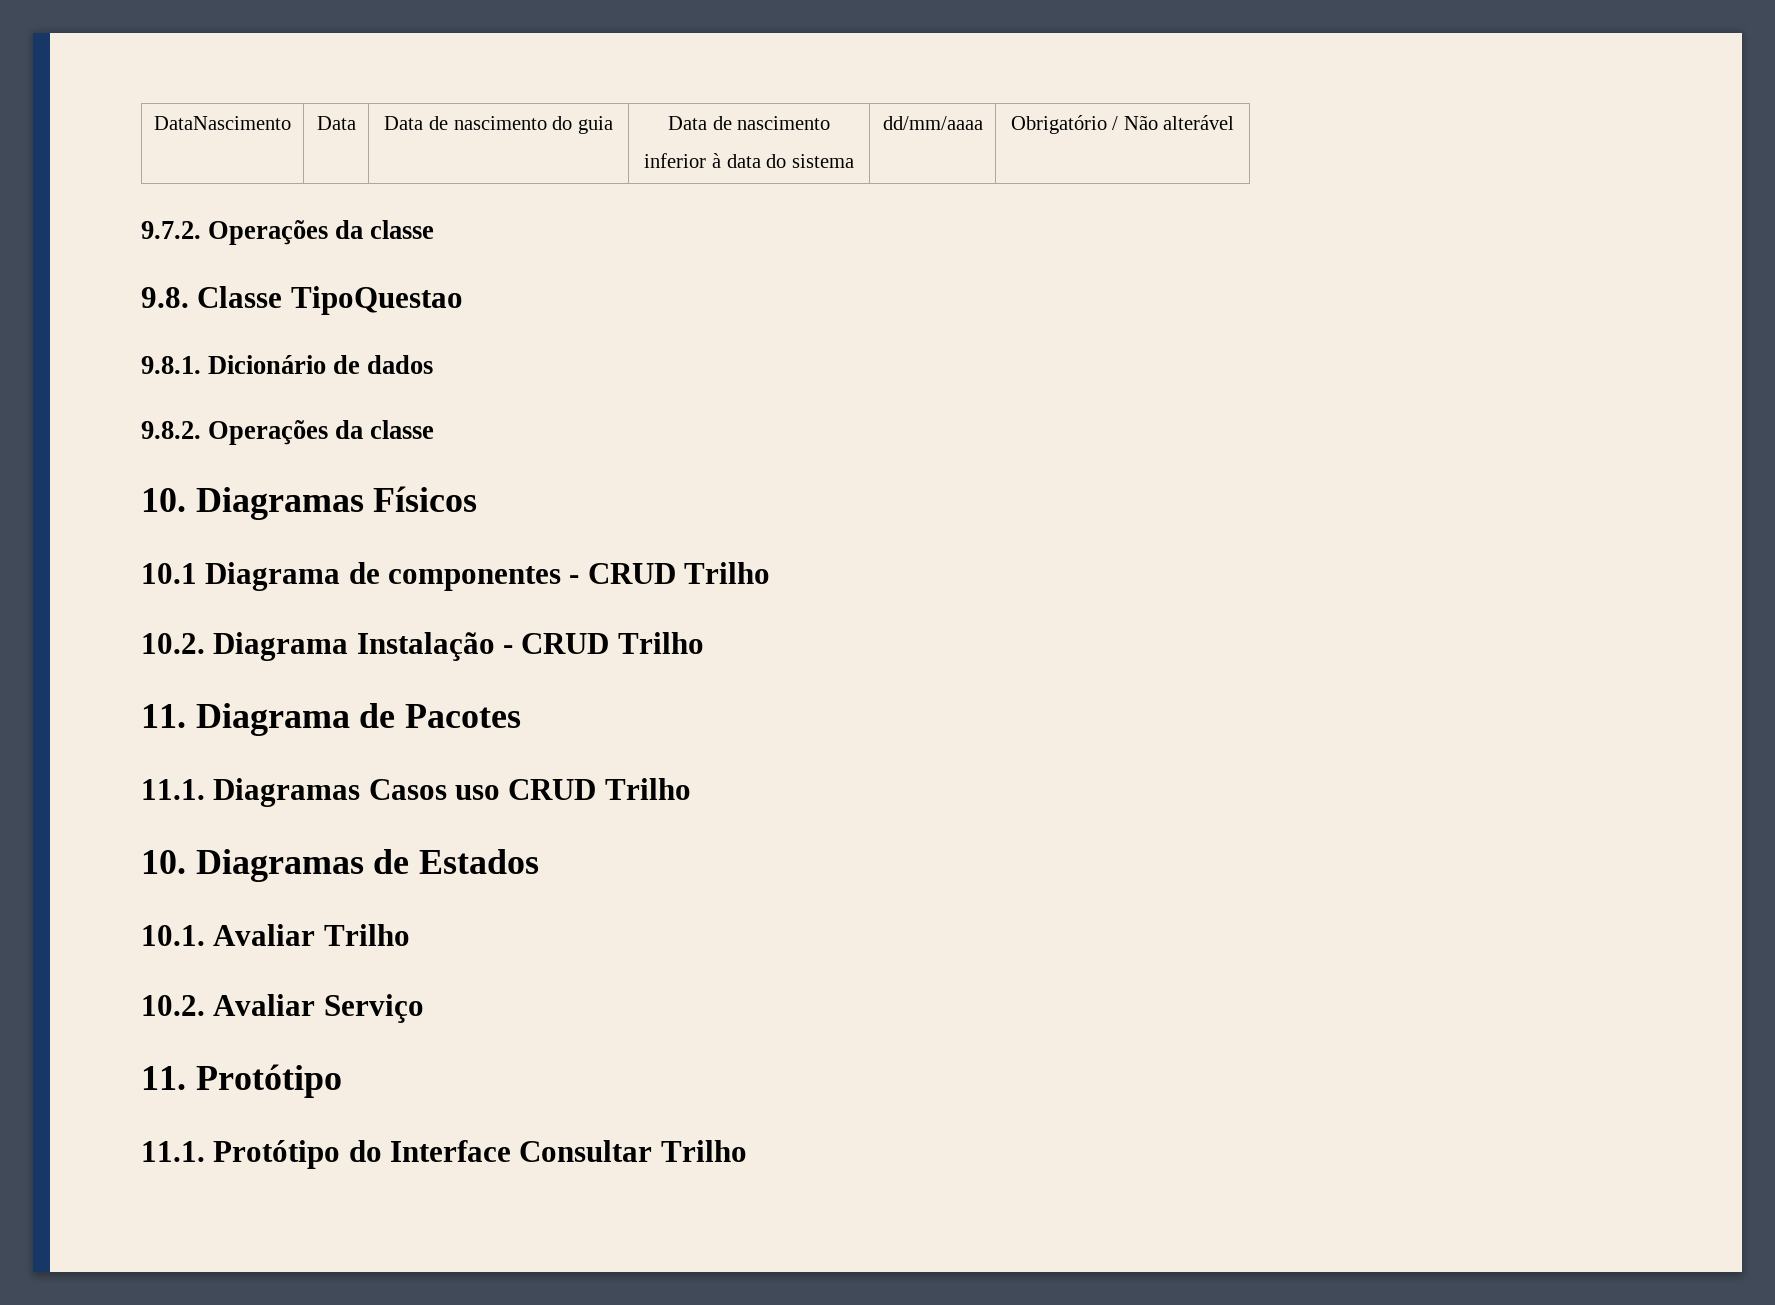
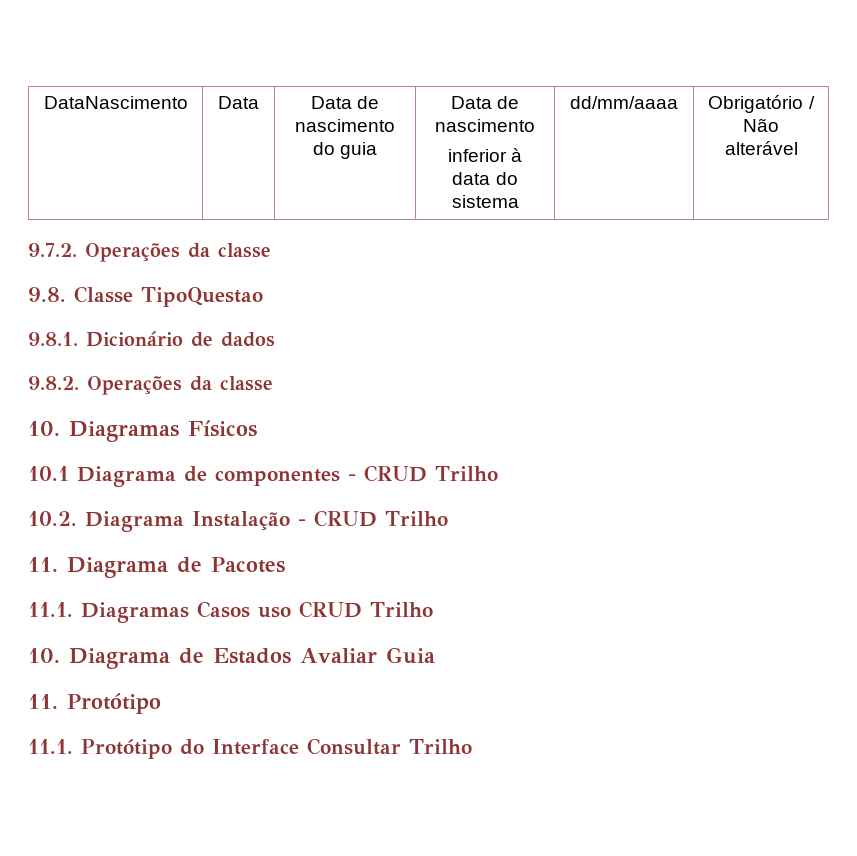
[195,849,364,882] Diagramas -> [69,648,170,669] Diagrama
[141,924,410,946] [141,994,424,1023] // 10.1. Avaliar Trilho // 10.2. Avaliar Serviço -> [300,647,435,664] Avaliar Guia

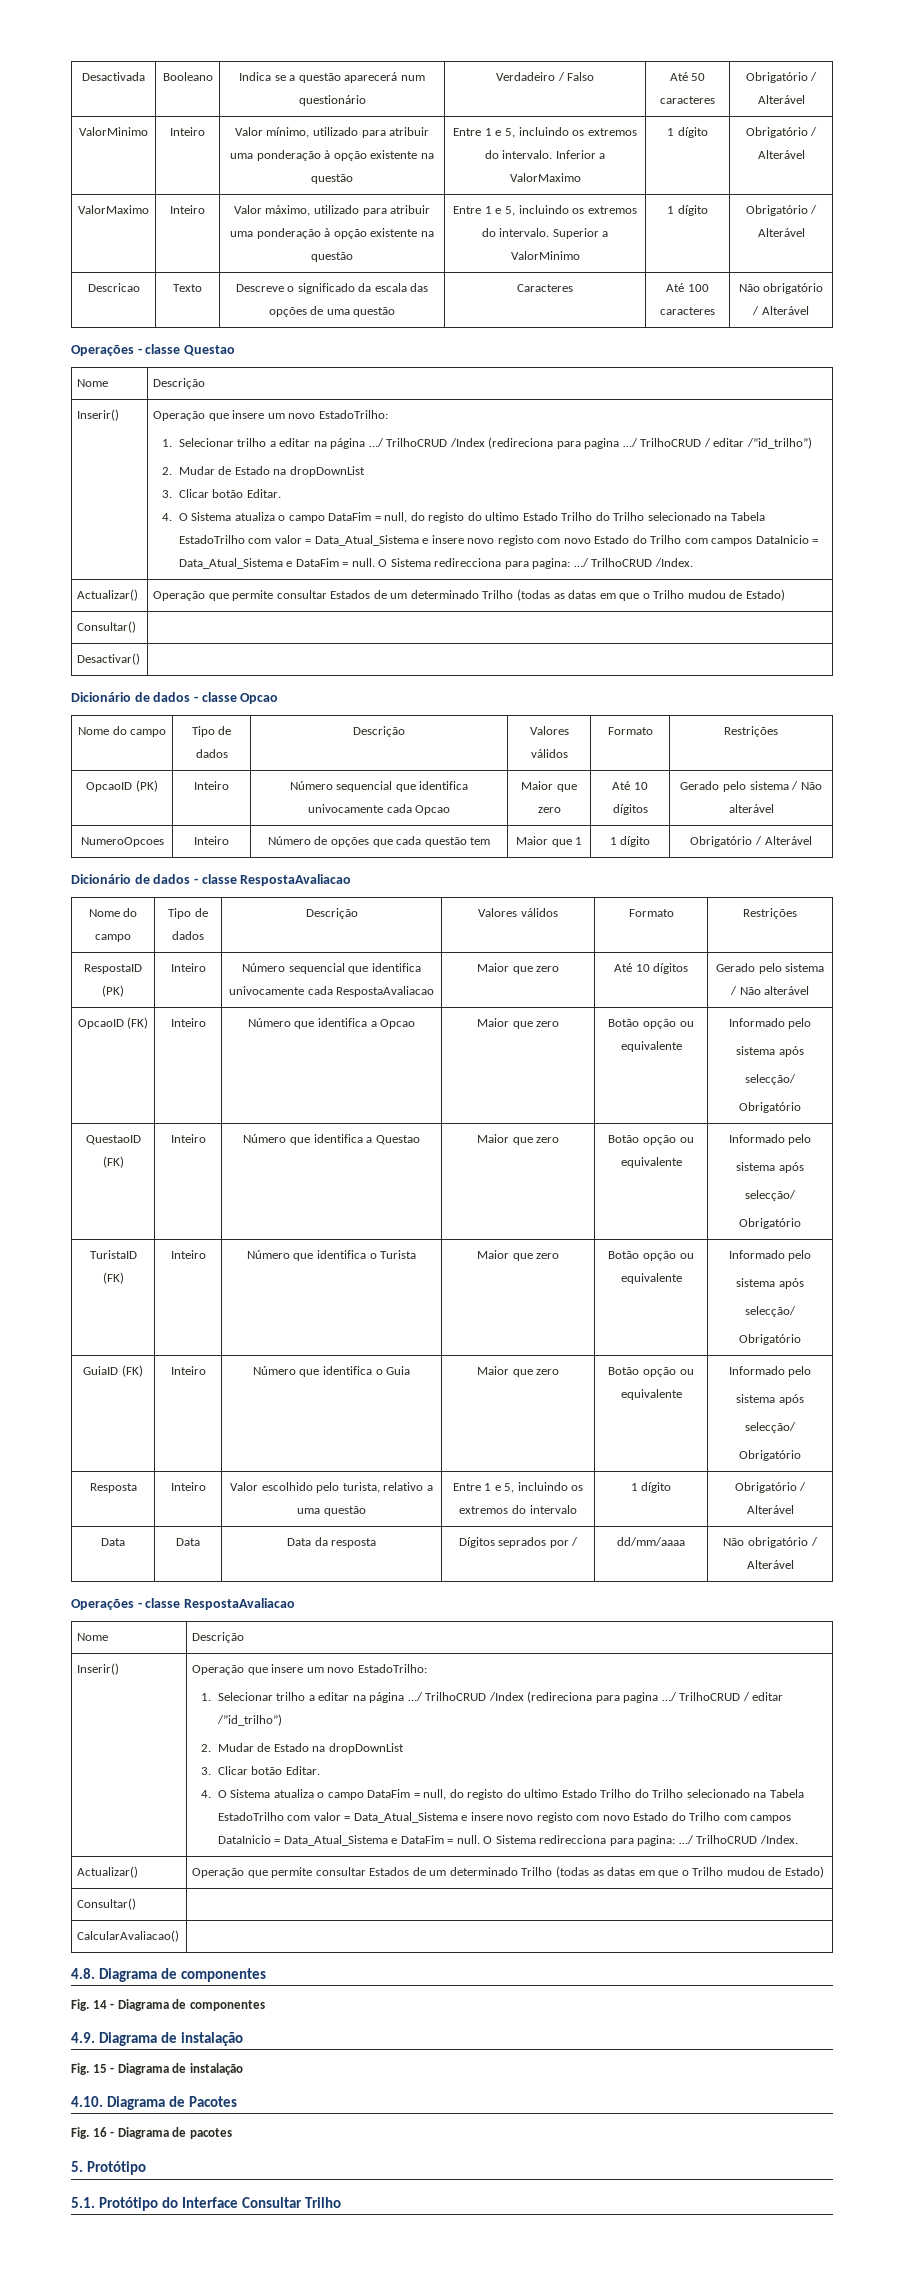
[43,96,188,109] [218,96,259,109] [310,96,380,109] [295,119,395,132] [312,142,378,159] [450,96,520,109] [435,119,535,132] [447,148,523,162] [452,172,518,185] [451,195,519,208] [570,96,678,109] [708,95,815,113] [743,118,779,132] [724,141,798,155] [28,243,271,262] [28,286,263,307] [28,331,275,347] [28,376,273,395] [28,420,257,442] [28,465,498,487] [28,510,448,532] [28,557,285,578] [28,601,433,623] [28,647,435,669] [28,694,58,709] DataNascimento | Data | Data de nascimento do guia | Data de nascimento // inferior à data do sistema | dd/mm/aaaa | Obrigatório / Não alterável // 9.7.2. Operações da classe // 9.8. Classe TipoQuestao // 9.8.1. Dicionário de dados // 9.8.2. Operações da classe // 10. Diagramas Físicos // 10.1 Diagrama de componentes - CRUD Trilho // 10.2. Diagrama Instalação - CRUD Trilho // 11. Diagrama de Pacotes // 11.1. Diagramas Casos uso CRUD Trilho // 10. Diagrama de Estados Avaliar Guia // 11. -> [82,72,145,81] [162,72,213,81] [239,72,425,83] [298,95,366,106] [495,72,595,81] [669,72,706,81] [660,96,715,104] [745,72,818,83] [757,95,805,104] [79,127,148,136] [170,127,205,136] [234,127,430,138] [230,150,434,161] [311,174,353,184] [453,127,637,138] [484,150,606,159] [509,173,581,182] [667,127,708,138] [745,127,818,138] [757,150,805,159] [78,205,149,214] [170,205,205,214] [233,205,431,216] [230,228,434,239] [311,252,353,262] [453,205,637,216] [481,228,609,239] [510,251,580,260] [667,205,708,216] [745,205,818,216] [757,228,805,237] [87,283,140,292] [173,284,202,292] [235,283,429,294] [268,306,396,317] [517,284,573,292] [666,283,709,292] [660,307,715,315] [738,283,824,294] [752,306,809,315] [71,344,235,356] [77,379,109,387] [153,378,206,389] [77,409,120,421] [153,410,388,421] [162,437,812,449] [162,466,365,477] [162,489,281,498] [162,512,765,523] [178,535,819,546] [178,558,693,569] [77,589,139,601] [153,589,785,601] [77,621,137,633] [77,653,141,665] [71,692,279,704] [77,726,167,737] [191,726,232,737] [195,749,228,758] [353,726,405,737] [529,726,569,735] [530,749,568,758] [607,727,653,735] [724,726,778,737] [86,780,158,792] [194,781,229,790] [289,781,469,792] [307,804,451,815] [521,781,577,792] [537,807,561,813] [612,781,648,790] [612,804,648,815] [680,781,822,792] [728,804,774,813] [80,837,164,847] [194,836,229,845] [267,836,491,847] [515,836,583,847] [609,836,651,847] [690,836,812,847] [71,874,352,886] [88,908,138,917] [95,934,131,942] [168,908,208,919] [172,931,204,940] [305,908,358,919] [478,908,558,917] [628,909,674,917] [743,908,797,919] [84,964,142,974] [102,985,124,997] [170,963,206,972] [242,963,421,974] [228,986,435,997] [476,963,560,974] [613,963,689,974] [715,963,825,974] [729,986,810,995] [77,1017,149,1029] [170,1018,206,1027] [247,1018,416,1029] [476,1018,560,1029] [608,1019,694,1029] [620,1041,682,1052] [728,1018,812,1029] [736,1046,804,1057] [745,1074,796,1085] [739,1102,801,1113] [85,1135,141,1145] [102,1156,124,1168] [170,1134,206,1143] [243,1134,420,1145] [476,1134,560,1145] [608,1135,694,1145] [620,1157,682,1168] [728,1134,812,1145] [736,1162,804,1173] [745,1190,796,1201] [739,1218,801,1229] [89,1250,137,1259] [102,1272,124,1284] [170,1250,206,1259] [246,1250,417,1261] [476,1250,560,1261] [608,1251,694,1261] [620,1273,682,1284] [728,1250,812,1261] [736,1278,804,1289] [745,1306,796,1317] [739,1334,801,1345] [83,1365,143,1377] [170,1366,206,1375] [252,1366,411,1377] [476,1366,560,1377] [608,1367,694,1377] [620,1389,682,1400] [728,1366,812,1377] [736,1394,804,1405] [745,1422,796,1433] [739,1450,801,1461] [89,1483,137,1493] [170,1482,206,1491] [230,1482,433,1493] [297,1506,366,1516] [452,1482,584,1493] [459,1505,577,1514] [630,1482,672,1493] [734,1482,807,1493] [746,1505,794,1514] [101,1538,125,1546] [176,1538,200,1546] [286,1537,377,1548] [458,1537,579,1548] [617,1537,685,1546] [723,1537,818,1548] [746,1560,794,1569] [71,1598,295,1610] [77,1633,109,1641] [192,1632,245,1643] [77,1663,120,1675] [192,1664,427,1675] [201,1691,784,1703] [216,1714,282,1726] [201,1743,404,1754] [201,1766,320,1775] [201,1789,804,1800] [217,1812,792,1823] [217,1835,798,1846] [77,1866,139,1878] [192,1866,824,1878] [77,1898,137,1910] [77,1930,180,1942] [71,1968,266,1982] [71,1999,265,2011] [71,2032,243,2046] [71,2063,243,2075] [71,2096,237,2110] [71,2127,232,2139] [71,2161,83,2172] Desactivada | Booleano | Indica se a questão aparecerá num questionário | Verdadeiro / Falso | Até 50 caracteres | Obrigatório / Alterável // ValorMinimo | Inteiro | Valor mínimo, utilizado para atribuir uma ponderação à opção existente na questão | Entre 1 e 5, incluindo os extremos do intervalo. Inferior a ValorMaximo | 1 dígito | Obrigatório / Alterável // ValorMaximo | Inteiro | Valor máximo, utilizado para atribuir uma ponderação à opção existente na questão | Entre 1 e 5, incluindo os extremos do intervalo. Superior a ValorMinimo | 1 dígito | Obrigatório / Alterável // Descricao | Texto | Descreve o significado da escala das opções de uma questão | Caracteres | Até 100 caracteres | Não obrigatório / Alterável // Operações - classe Questao // Nome | Descrição // Inserir() | Operação que insere um novo EstadoTrilho: // 1. Selecionar trilho a editar na página …/ TrilhoCRUD /Index (redireciona para pagina …/ TrilhoCRUD / editar /”id_trilho”) // 2. Mudar de Estado na dropDownList // 3. Clicar botão Editar. // 4. O Sistema atualiza o campo DataFim = null, do registo do ultimo Estado Trilho do Trilho selecionado na Tabela EstadoTrilho com valor = Data_Atual_Sistema e insere novo registo com novo Estado do Trilho com campos DataInicio = Data_Atual_Sistema e DataFim = null. O Sistema redirecciona para pagina: …/ TrilhoCRUD /Index. // Actualizar() | Operação que permite consultar Estados de um determinado Trilho (todas as datas em que o Trilho mudou de Estado) // Consultar() | // Desactivar() | // Dicionário de dados - classe Opcao // Nome do campo | Tipo de dados | Descrição | Valores válidos | Formato | Restrições // OpcaoID (PK) | Inteiro | Número sequencial que identifica univocamente cada Opcao | Maior que zero | Até 10 dígitos | Gerado pelo sistema / Não alterável // NumeroOpcoes | Inteiro | Número de opções que cada questão tem | Maior que 1 | 1 dígito | Obrigatório / Alterável // Dicionário de dados - classe RespostaAvaliacao // Nome do campo | Tipo de dados | Descrição | Valores válidos | Formato | Restrições // RespostaID (PK) | Inteiro | Número sequencial que identifica univocamente cada RespostaAvaliacao | Maior que zero | Até 10 dígitos | Gerado pelo sistema / Não alterável // OpcaoID (FK) | Inteiro | Número que identifica a Opcao | Maior que zero | Botão opção ou equivalente | Informado pelo // sistema após // selecção/ // Obrigatório // QuestaoID (FK) | Inteiro | Número que identifica a Questao | Maior que zero | Botão opção ou equivalente | Informado pelo // sistema após // selecção/ // Obrigatório // TuristaID (FK) | Inteiro | Número que identifica o Turista | Maior que zero | Botão opção ou equivalente | Informado pelo // sistema após // selecção/ // Obrigatório // GuiaID (FK) | Inteiro | Número que identifica o Guia | Maior que zero | Botão opção ou equivalente | Informado pelo // sistema após // selecção/ // Obrigatório // Resposta | Inteiro | Valor escolhido pelo turista, relativo a uma questão | Entre 1 e 5, incluindo os extremos do intervalo | 1 dígito | Obrigatório / Alterável // Data | Data | Data da resposta | Dígitos seprados por / | dd/mm/aaaa | Não obrigatório / Alterável // Operações - classe RespostaAvaliacao // Nome | Descrição // Inserir() | Operação que insere um novo EstadoTrilho: // 1. Selecionar trilho a editar na página …/ TrilhoCRUD /Index (redireciona para pagina …/ TrilhoCRUD / editar /”id_trilho”) // 2. Mudar de Estado na dropDownList // 3. Clicar botão Editar. // 4. O Sistema atualiza o campo DataFim = null, do registo do ultimo Estado Trilho do Trilho selecionado na Tabela EstadoTrilho com valor = Data_Atual_Sistema e insere novo registo com novo Estado do Trilho com campos DataInicio = Data_Atual_Sistema e DataFim = null. O Sistema redirecciona para pagina: …/ TrilhoCRUD /Index. // Actualizar() | Operação que permite consultar Estados de um determinado Trilho (todas as datas em que o Trilho mudou de Estado) // Consultar() | // CalcularAvaliacao() | // 4.8. Diagrama de componentes // Fig. 14 - Diagrama de componentes // 4.9. Diagrama de instalação // Fig. 15 - Diagrama de instalação // 4.10. Diagrama de Pacotes // Fig. 16 - Diagrama de pacotes // 5.
[28,739,73,754] 11.1. -> [71,2197,95,2208] 5.1.

